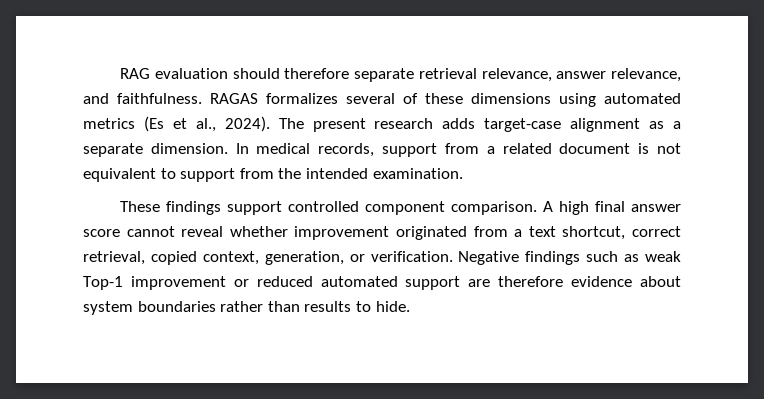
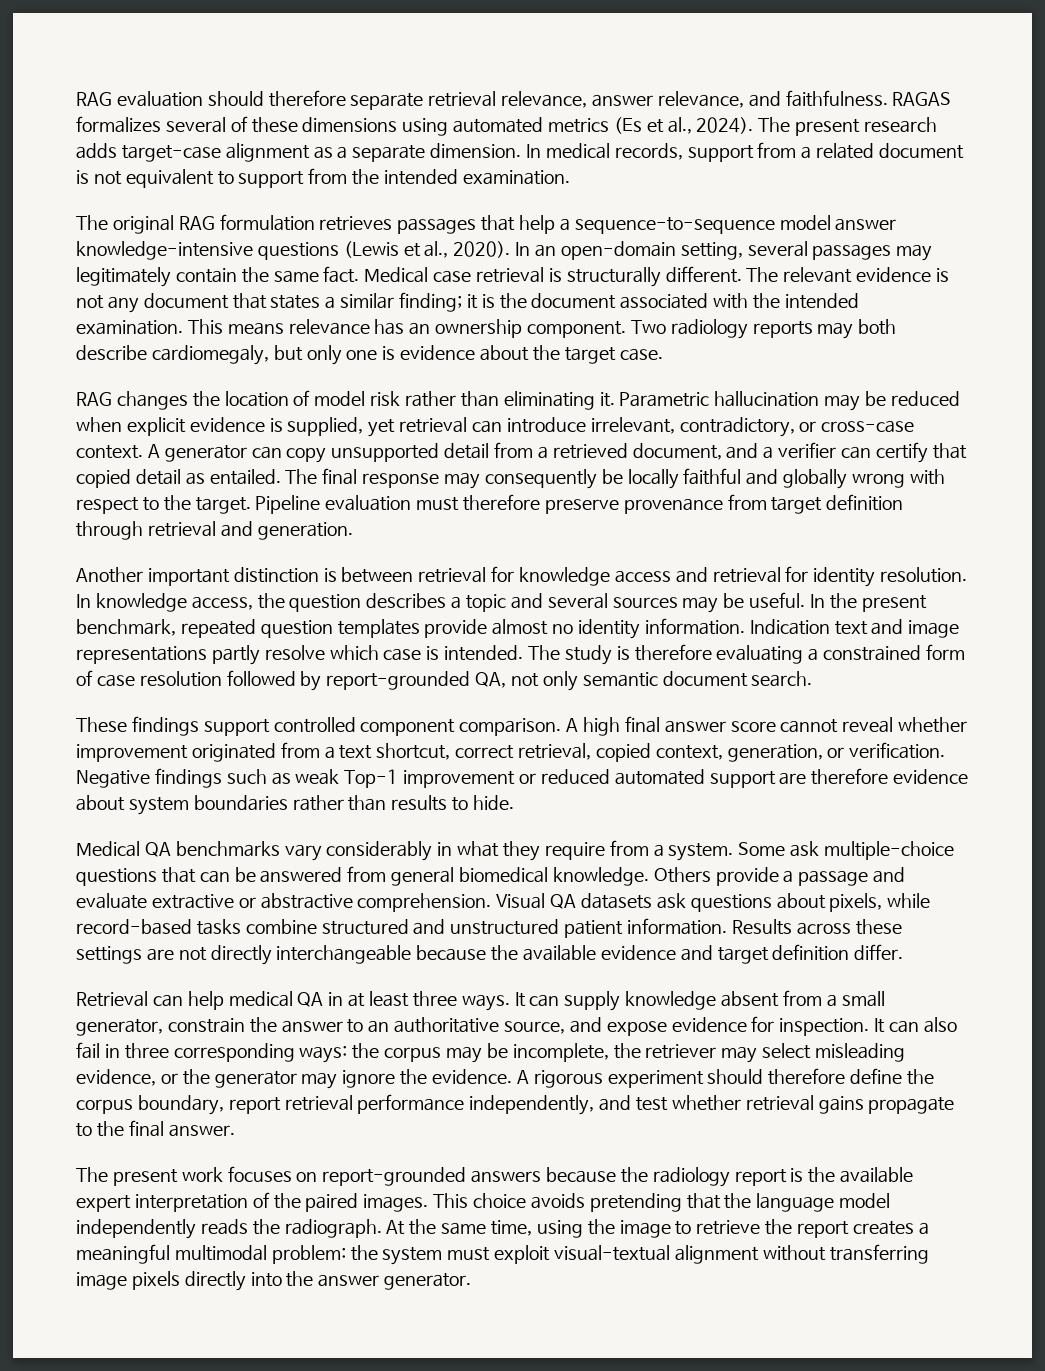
(463, 173) none -> [76,214,897,234] [76,241,933,261] [76,266,949,287] [76,292,859,313] [76,319,897,339] [76,345,663,365] [76,390,960,411] [76,417,915,437] [76,442,967,463] [76,468,945,489] [76,494,904,514] [76,521,353,540] [76,566,968,587] [76,592,927,613] [76,618,960,639] [76,644,966,665] [76,670,813,691] // The original RAG formulation retrieves passages that help a sequence-to-sequence model answer knowledge-intensive questions (Lewis et al., 2020). In an open-domain setting, several passages may legitimately contain the same fact. Medical case retrieval is structurally different. The relevant evidence is not any document that states a similar finding; it is the document associated with the intended examination. This means relevance has an ownership component. Two radiology reports may both describe cardiomegaly, but only one is evidence about the target case. // RAG changes the location of model risk rather than eliminating it. Parametric hallucination may be reduced when explicit evidence is supplied, yet retrieval can introduce irrelevant, contradictory, or cross-case context. A generator can copy unsupported detail from a retrieved document, and a verifier can certify that copied detail as entailed. The final response may consequently be locally faithful and globally wrong with respect to the target. Pipeline evaluation must therefore preserve provenance from target definition through retrieval and generation. // Another important distinction is between retrieval for knowledge access and retrieval for identity resolution. In knowledge access, the question describes a topic and several sources may be useful. In the present benchmark, repeated question templates provide almost no identity information. Indication text and image representations partly resolve which case is intended. The study is therefore evaluating a constrained form of case resolution followed by report-grounded QA, not only semantic document search.
(410, 306) none -> [76,840,955,861] [76,866,906,886] [76,893,931,912] [76,918,902,938] [76,944,904,965] [76,990,885,1011] [76,1016,957,1036] [76,1042,906,1063] [76,1068,935,1089] [76,1094,955,1115] [76,1120,235,1137] [76,1166,914,1187] [76,1192,891,1212] [76,1219,929,1239] [76,1244,929,1265] [76,1271,472,1291] // Medical QA benchmarks vary considerably in what they require from a system. Some ask multiple-choice questions that can be answered from general biomedical knowledge. Others provide a passage and evaluate extractive or abstractive comprehension. Visual QA datasets ask questions about pixels, while record-based tasks combine structured and unstructured patient information. Results across these settings are not directly interchangeable because the available evidence and target definition differ. // Retrieval can help medical QA in at least three ways. It can supply knowledge absent from a small generator, constrain the answer to an authoritative source, and expose evidence for inspection. It can also fail in three corresponding ways: the corpus may be incomplete, the retriever may select misleading evidence, or the generator may ignore the evidence. A rigorous experiment should therefore define the corpus boundary, report retrieval performance independently, and test whether retrieval gains propagate to the final answer. // The present work focuses on report-grounded answers because the radiology report is the available expert interpretation of the paired images. This choice avoids pretending that the language model independently reads the radiograph. At the same time, using the image to retrieve the report creates a meaningful multimodal problem: the system must exploit visual-textual alignment without transferring image pixels directly into the answer generator.

